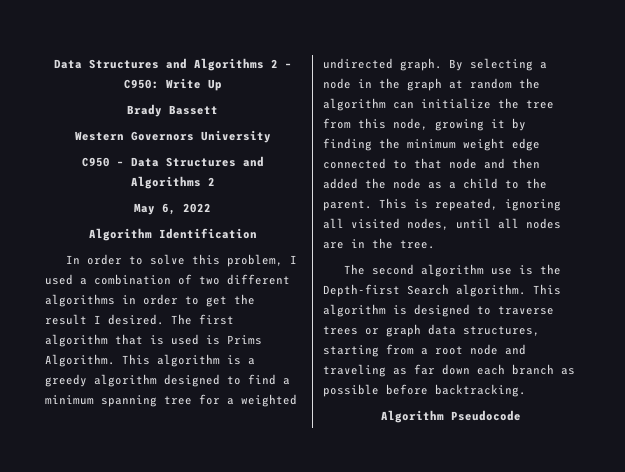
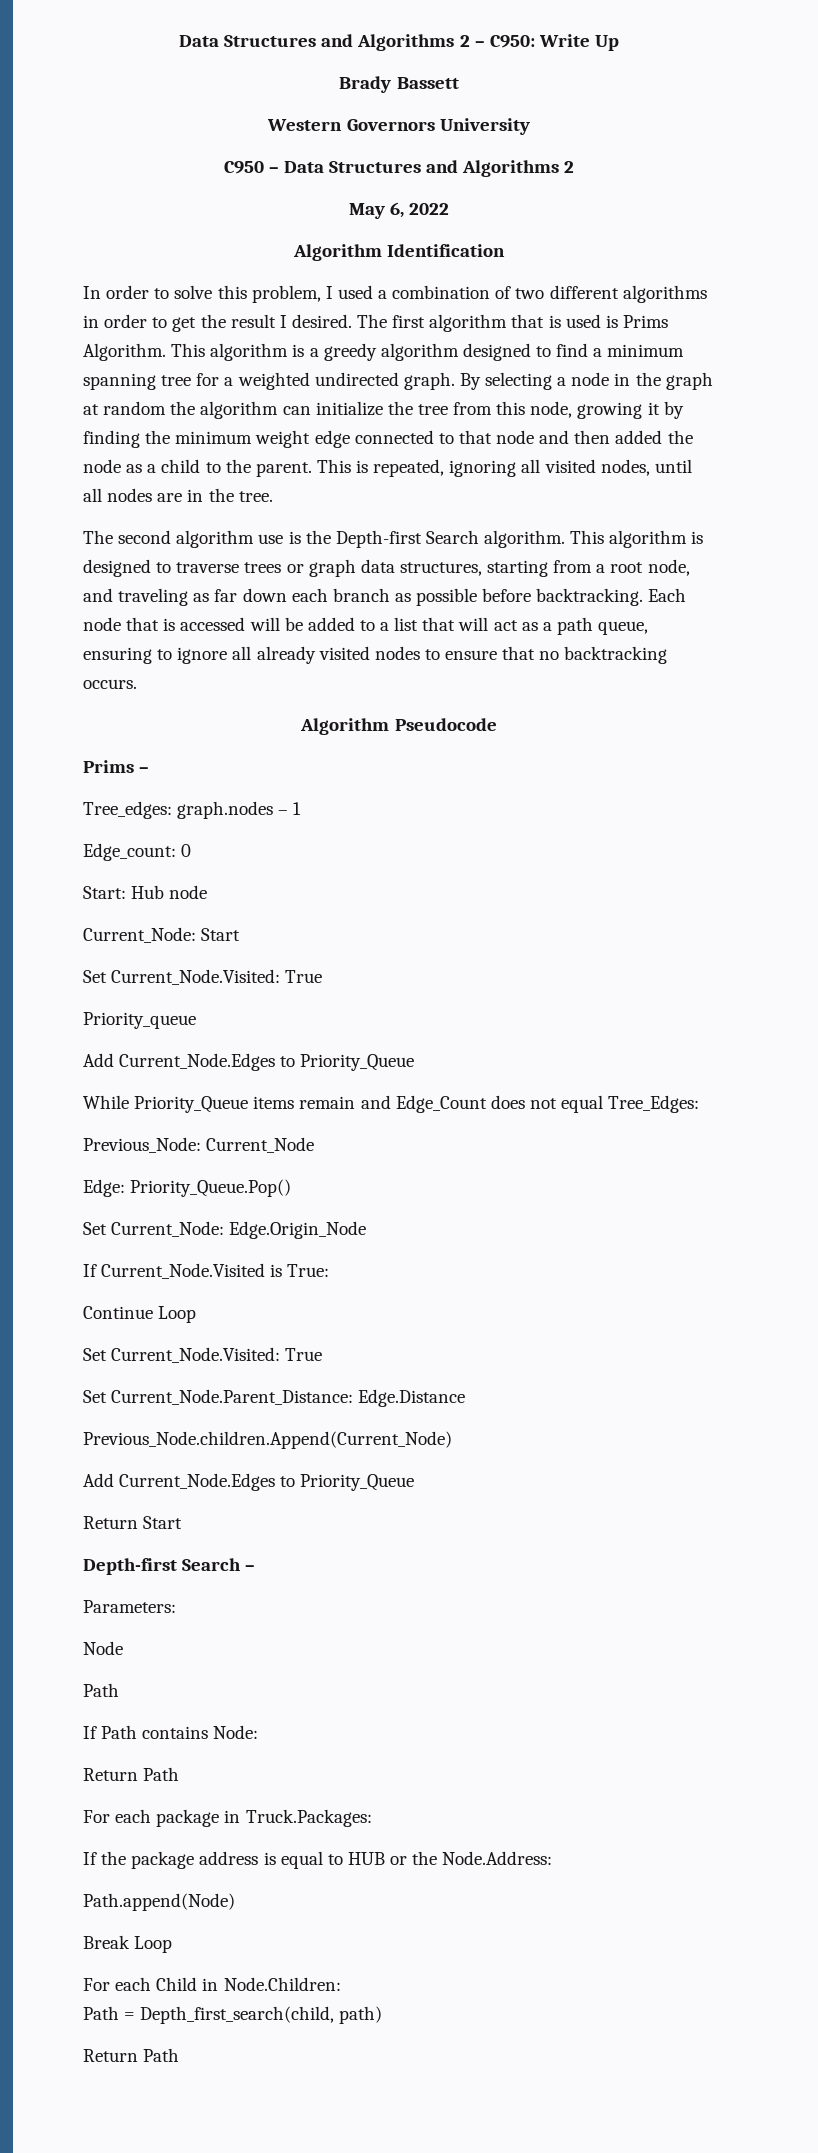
[470,344,498,355] node -> [647,559,690,576] node,
[380,410,521,423] // Algorithm Pseudocode -> [648,588,687,602] [83,617,649,635] [83,646,668,664] [83,679,137,689] [300,718,497,735] [83,760,150,773] [83,801,302,819] [83,843,192,861] [83,885,208,899] [83,927,241,943] [83,969,323,985] [83,1012,196,1029] [83,1053,415,1071] [83,1095,700,1113] [83,1137,315,1153] [83,1179,292,1197] [83,1221,367,1239] [83,1263,330,1279] [83,1306,197,1323] [83,1347,323,1363] [83,1389,466,1407] [83,1431,452,1449] [83,1473,415,1491] [83,1516,183,1529] [83,1558,256,1575] [83,1600,176,1613] [83,1641,123,1655] [83,1683,119,1697] [83,1725,259,1739] [83,1767,180,1781] [83,1809,372,1827] [83,1851,553,1869] [83,1893,235,1911] [83,1935,173,1953] [83,1977,341,1991] [83,2006,383,2024] [83,2048,180,2062] Each node that is accessed will be added to a list that will act as a path queue, ensuring to ignore all already visited nodes to ensure that no backtracking occurs. // Algorithm Pseudocode // Prims – // Tree_edges: graph.nodes – 1 // Edge_count: 0 // Start: Hub node // Current_Node: Start // Set Current_Node.Visited: True // Priority_queue // Add Current_Node.Edges to Priority_Queue // While Priority_Queue items remain and Edge_Count does not equal Tree_Edges: // Previous_Node: Current_Node // Edge: Priority_Queue.Pop() // Set Current_Node: Edge.Origin_Node // If Current_Node.Visited is True: // Continue Loop // Set Current_Node.Visited: True // Set Current_Node.Parent_Distance: Edge.Distance // Previous_Node.children.Append(Current_Node) // Add Current_Node.Edges to Priority_Queue // Return Start // Depth-first Search – // Parameters: // Node // Path // If Path contains Node: // Return Path // For each package in Truck.Packages: // If the package address is equal to HUB or the Node.Address: // Path.append(Node) // Break Loop // For each Child in Node.Children: // Path = Depth_first_search(child, path) // Return Path

